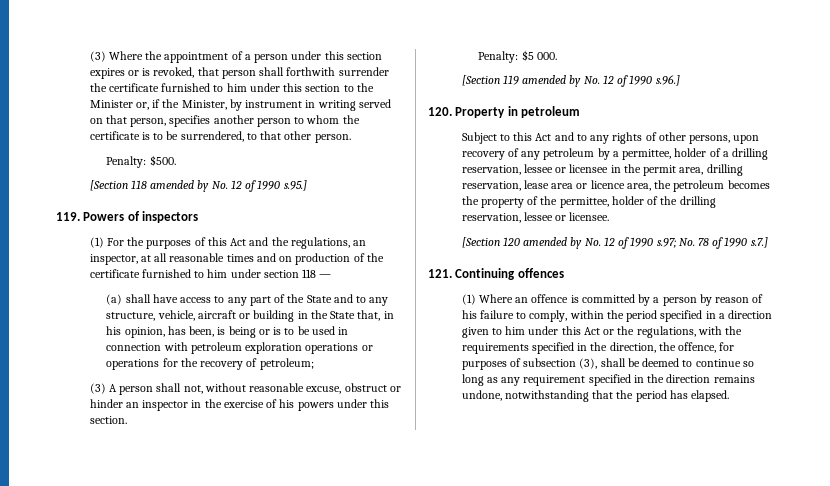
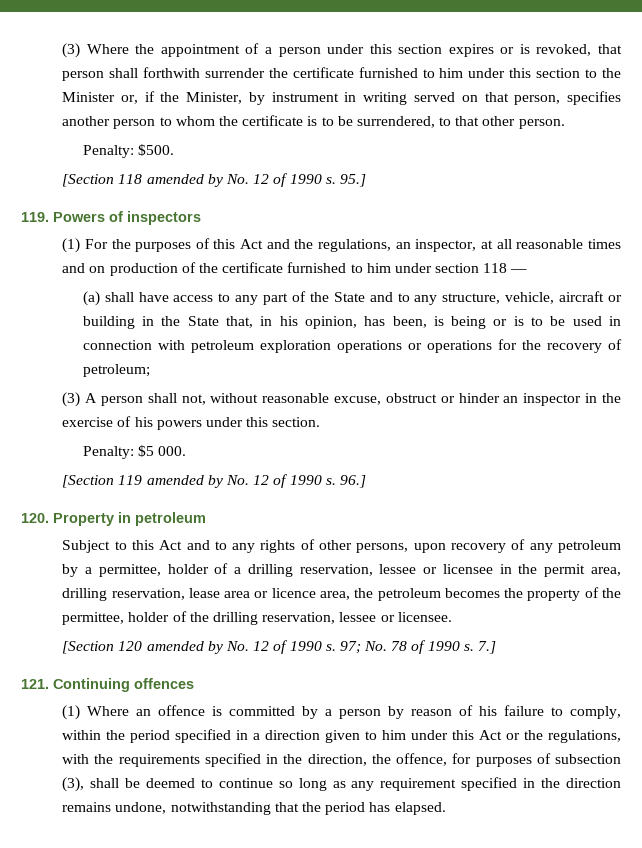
[283,180,307,191] s.95.] -> [325,174,366,187] s. 95.]
[655,75,680,86] s.96.] -> [325,475,366,488] s. 96.]
[656,238,676,248] s.97; -> [325,641,361,654] s. 97;
[750,237,768,248] s.7.] -> [463,641,496,654] s. 7.]

